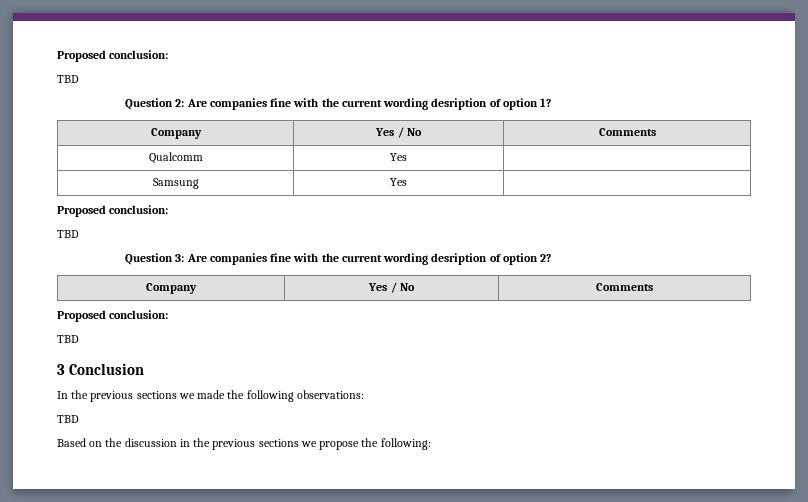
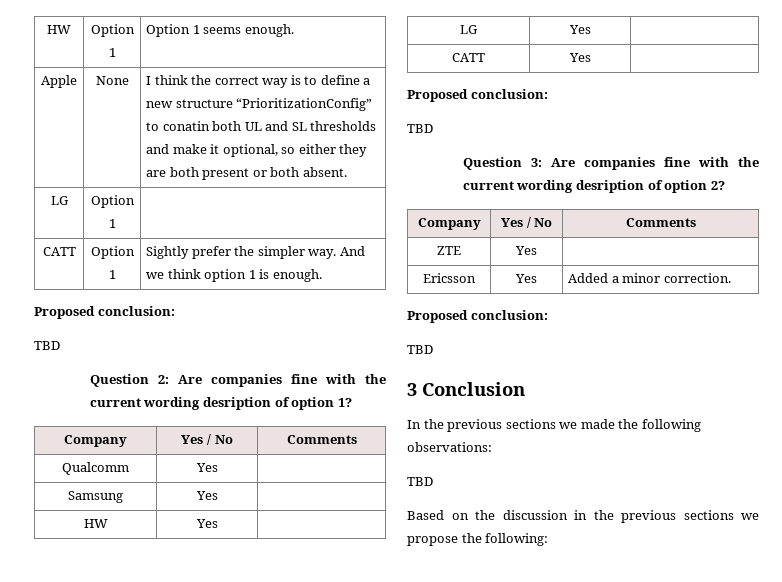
(57, 56) none -> [47,25,71,34] [90,24,135,37] [108,48,116,57] [146,24,294,37] [41,75,77,88] [95,76,129,85] [146,75,371,88] [146,98,373,111] [146,121,377,131] [146,144,368,157] [146,167,347,180] [50,196,69,205] [90,195,135,208] [108,219,116,228] [42,247,76,256] [90,246,135,259] [108,270,116,279] [146,246,365,259] [146,269,322,282] HW | Option 1 | Option 1 seems enough. // Apple | None | I think the correct way is to define a new structure “PrioritizationConfig” to conatin both UL and SL thresholds and make it optional, so either they are both present or both absent. // LG | Option 1 | // CATT | Option 1 | Sightly prefer the simpler way. And we think option 1 is enough. //
(407, 182) none -> [83,519,108,528] [195,519,218,528] [460,25,478,34] [568,25,591,34] [452,53,485,62] [568,53,591,62] // HW | Yes | // LG | Yes | // CATT | Yes |
(653, 287) none -> [437,246,461,255] [515,246,537,255] [423,273,476,283] [515,274,537,283] [568,273,731,283] // ZTE | Yes | // Ericsson | Yes | Added a minor correction.

